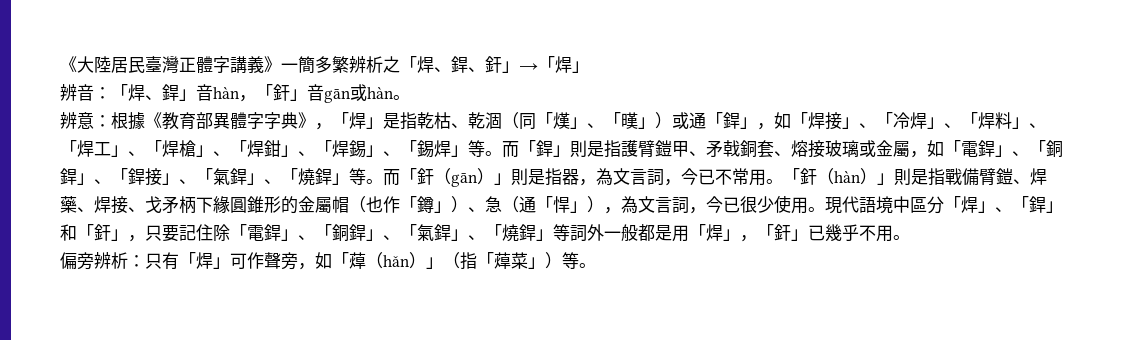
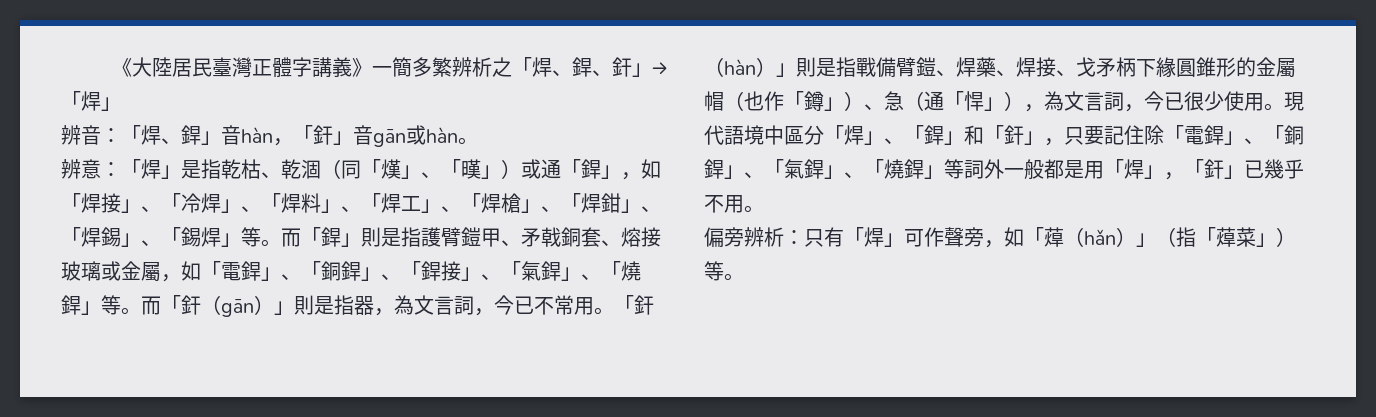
[111,112,332,130] 根據《教育部異體字字典》， -> (121, 169) none

